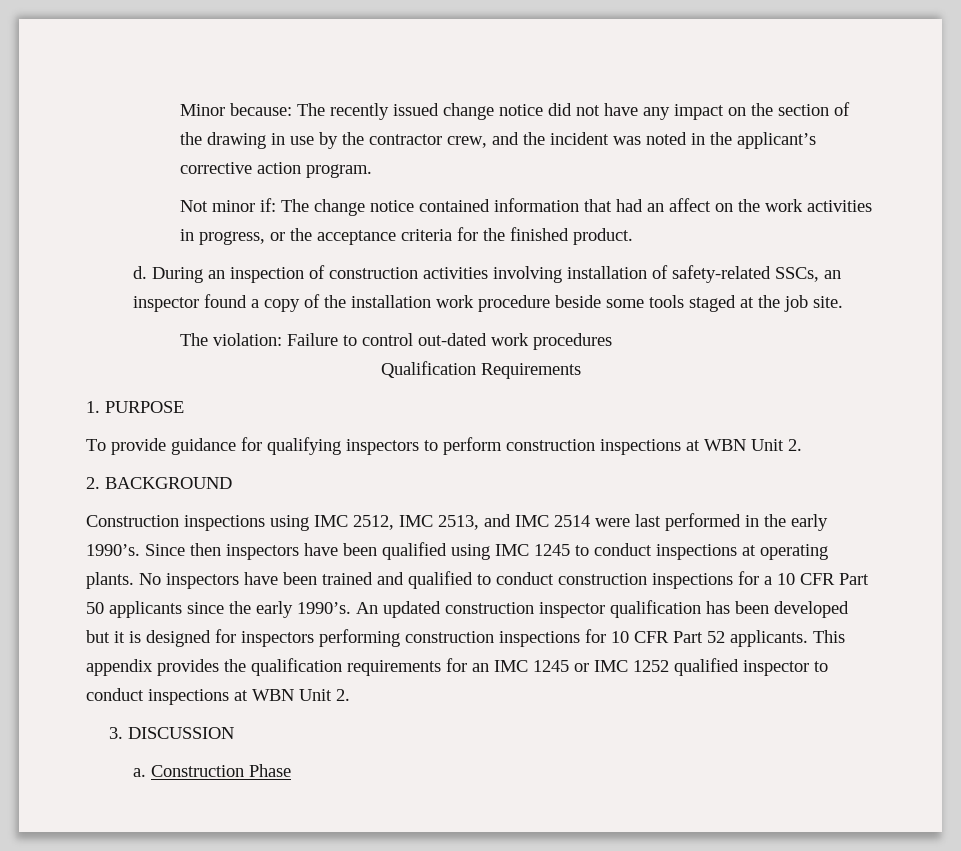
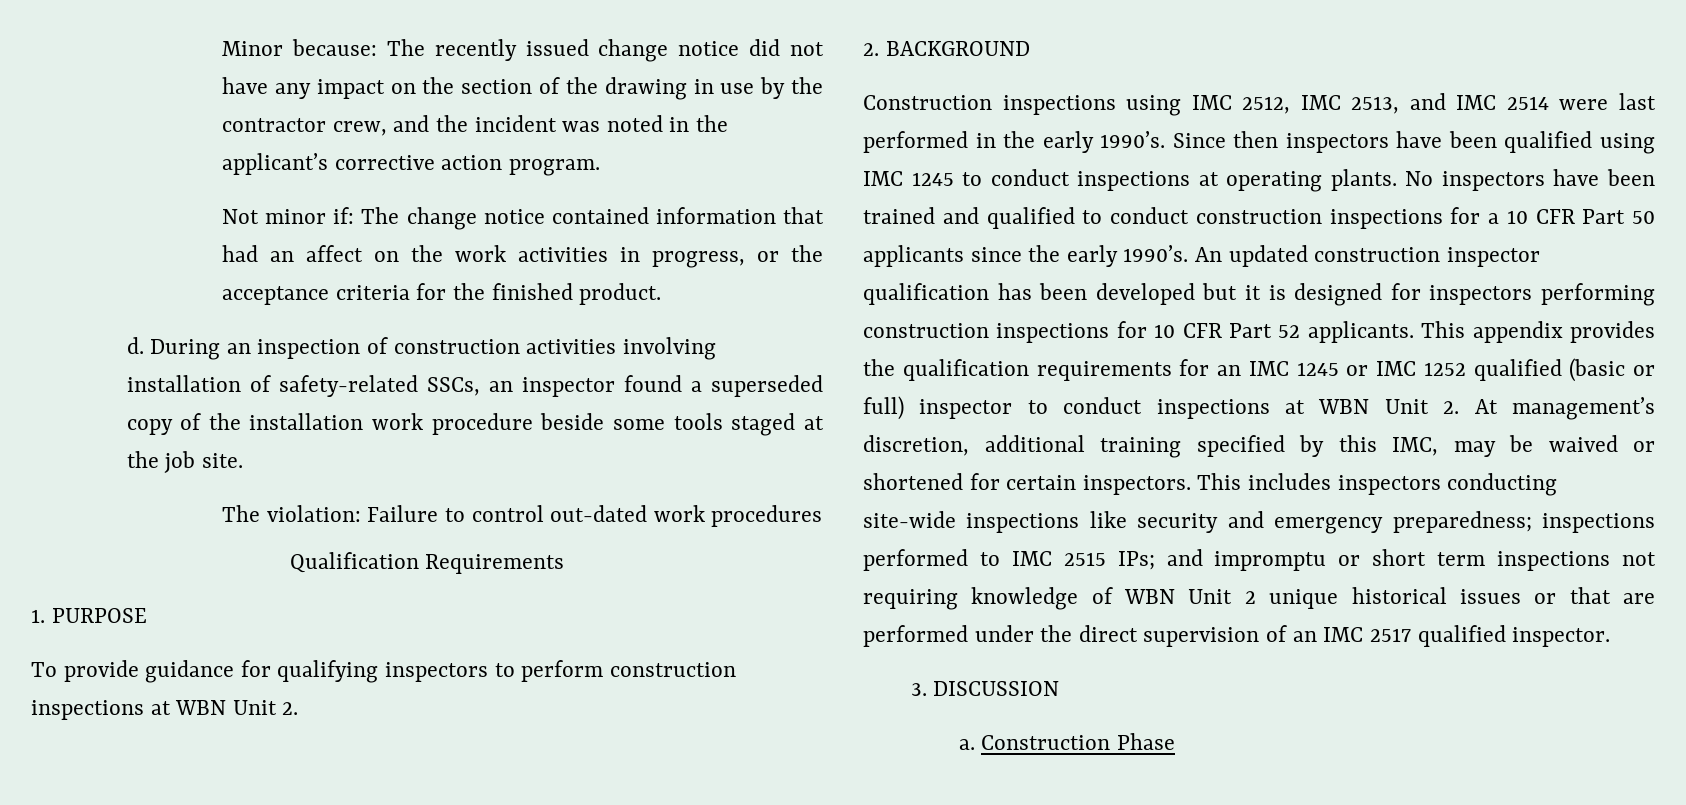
(259, 303) none -> [711,375,824,397] superseded
(739, 667) none -> [1569,358,1655,382] [863,396,904,420] (basic or full)
(350, 695) none -> [1474,397,1655,420] [863,435,1655,458] [863,473,1558,496] [863,511,1655,534] [863,549,1656,571] [863,587,1655,610] [863,625,1611,647] At management’s discretion, additional training specified by this IMC, may be waived or shortened for certain inspectors. This includes inspectors conducting site-wide inspections like security and emergency preparedness; inspections performed to IMC 2515 IPs; and impromptu or short term inspections not requiring knowledge of WBN Unit 2 unique historical issues or that are performed under the direct supervision of an IMC 2517 qualified inspector.

